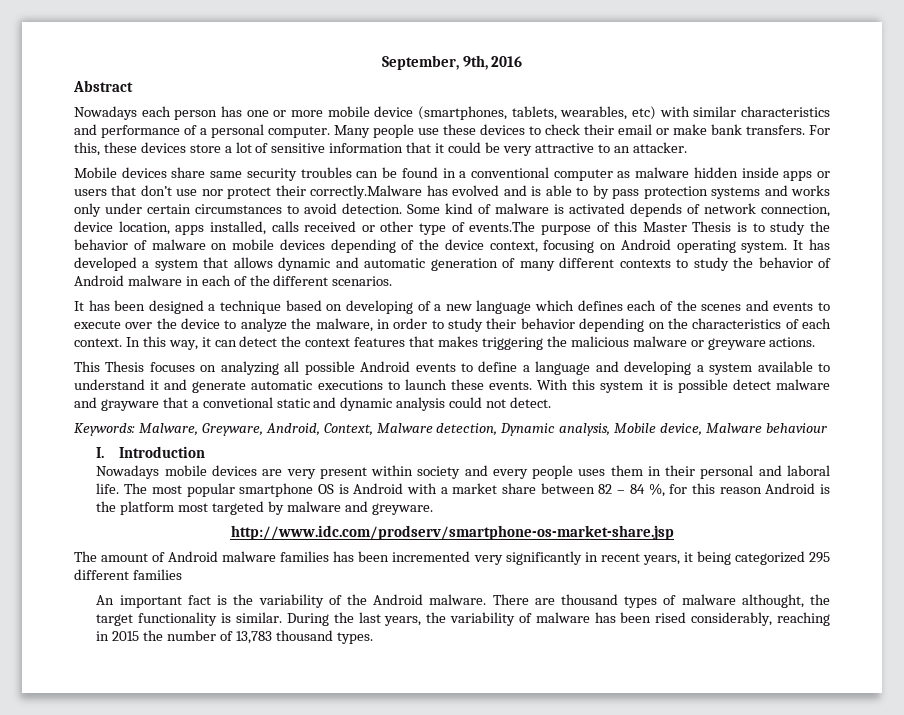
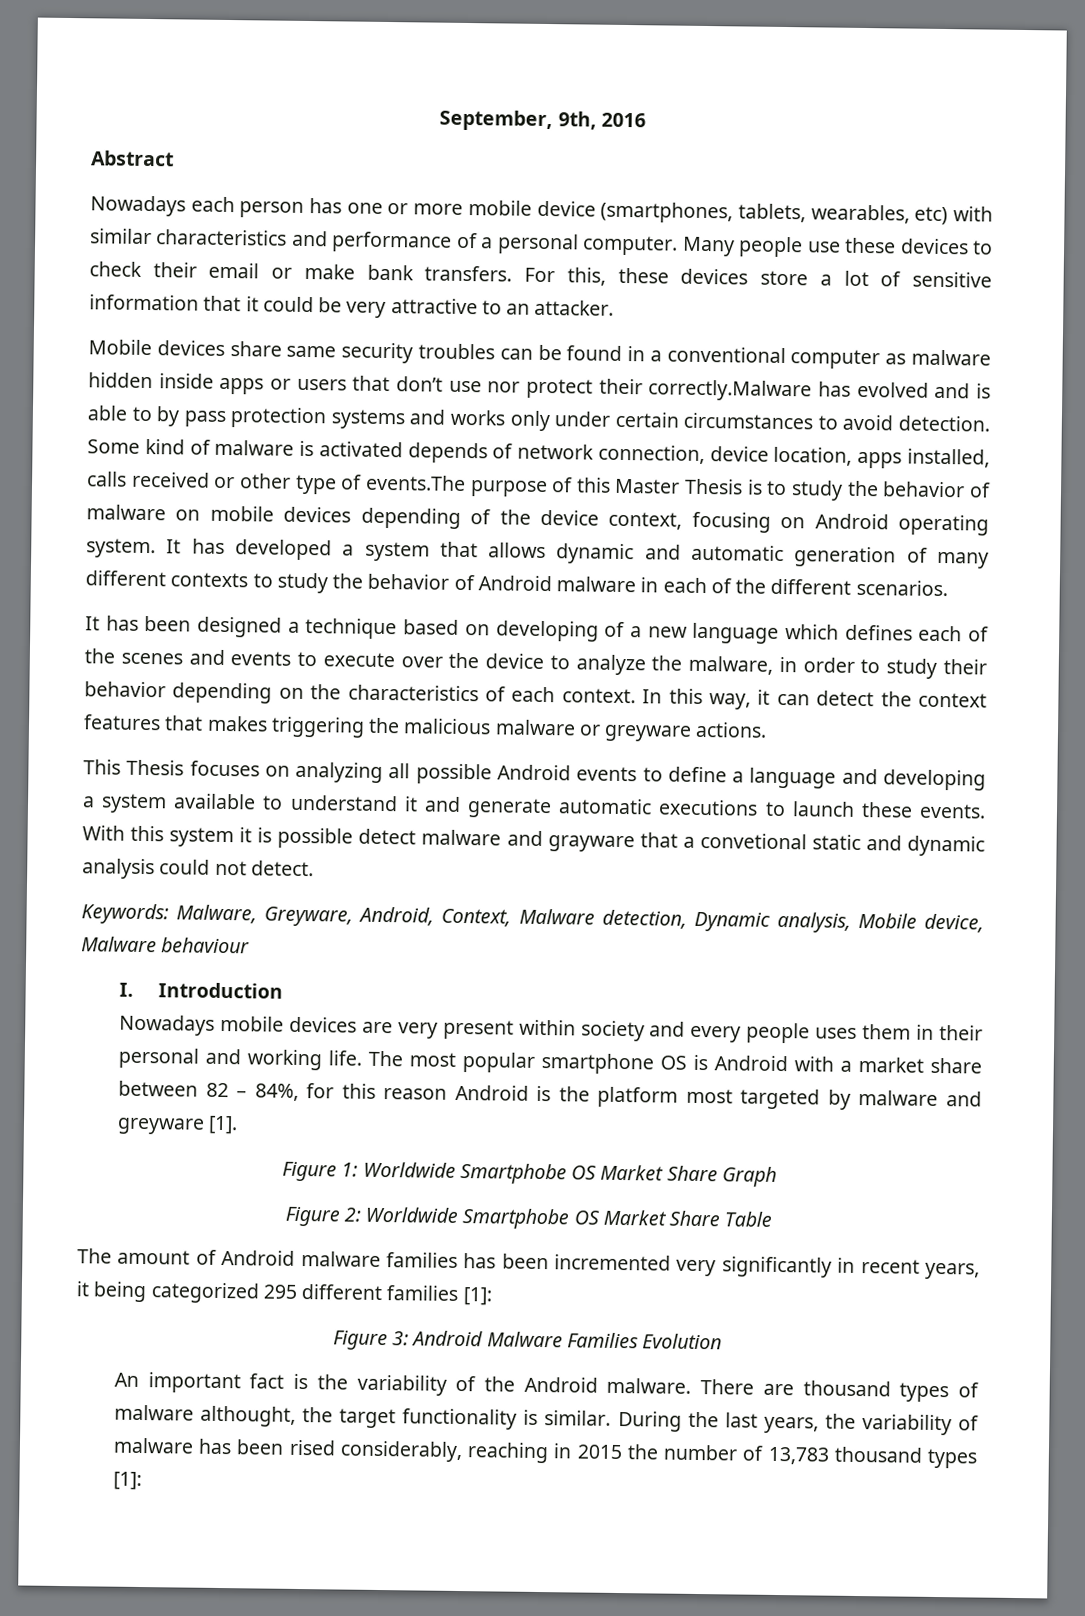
[787,465,830,476] laboral -> [246,1049,322,1071] working
[629,483,665,497] 84 %, -> [254,1083,299,1101] 84%,
[371,503,433,515] [230,525,674,540] greyware. // http://www.idc.com/prodserv/smartphone-os-market-share.jsp -> [116,1115,239,1135] [282,1161,777,1187] [284,1206,773,1230] greyware [1]. // Figure 1: Worldwide Smartphobe OS Market Share Graph // Figure 2: Worldwide Smartphobe OS Market Share Table
(182, 574) none -> [462,1287,492,1306] [332,1330,723,1351] [1]: // Figure 3: Android Malware Families Evolution
[336,632,373,644] types. -> [926,1448,977,1469] [112,1471,142,1491] types [1]:

